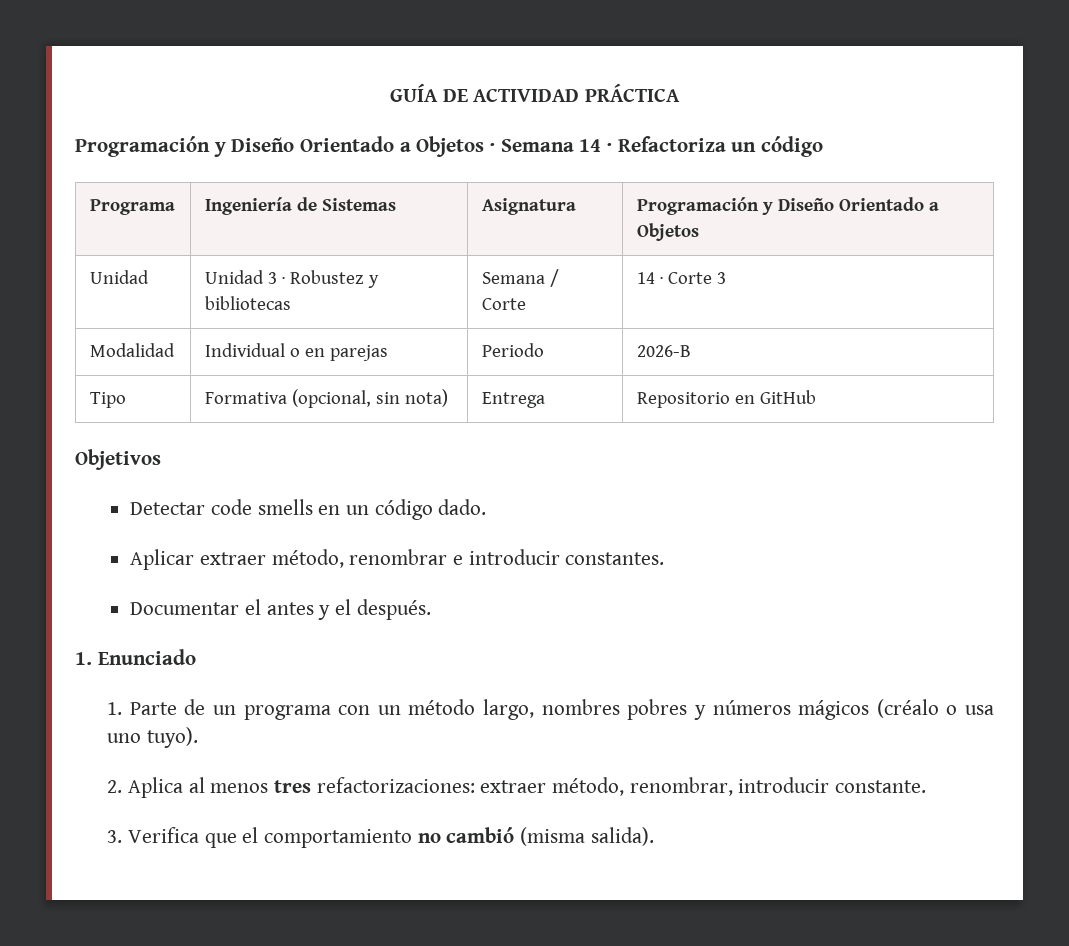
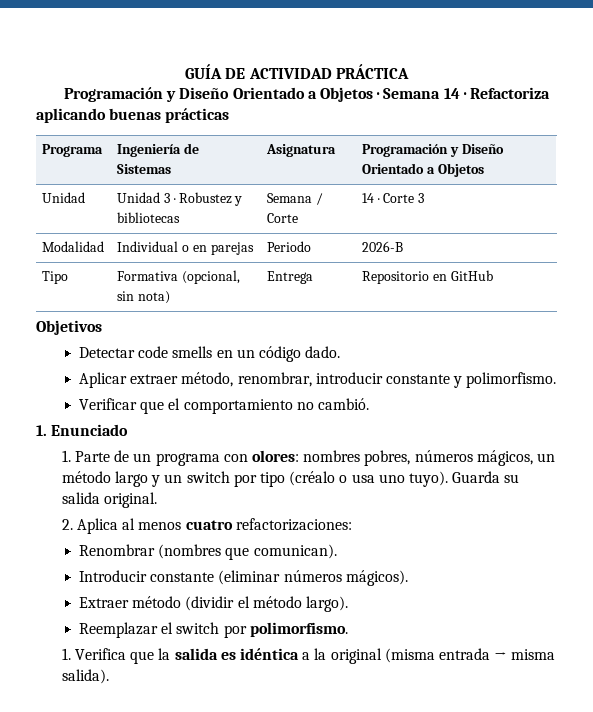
[731,136,824,157] un código -> [36,108,230,123] aplicando buenas prácticas
[349,549,665,565] [130,599,431,620] renombrar e introducir constantes. // Documentar el antes y el después. -> [237,372,557,388] [78,398,369,414] renombrar, introducir constante y polimorfismo. // Verificar que el comportamiento no cambió.
[377,699,870,720] un método largo, nombres pobres y números mágicos -> [252,450,555,466] [61,471,286,487] olores: nombres pobres, números mágicos, un método largo y un switch por tipo
(198, 737) none -> [452,471,520,483] [61,492,158,508] Guarda su salida original.
[273,780,311,793] tres -> [185,520,233,530] cuatro
[480,777,926,796] [107,827,585,848] extraer método, renombrar, introducir constante. // 3. Verifica que el comportamiento no cambió (misma -> [78,544,337,560] [78,570,408,586] [78,596,348,612] [78,622,348,638] [61,648,556,664] // Renombrar (nombres que comunican). // Introducir constante (eliminar números mágicos). // Extraer método (dividir el método largo). // Reemplazar el switch por polimorfismo. // 1. Verifica que la salida es idéntica a la original (misma entrada → misma

